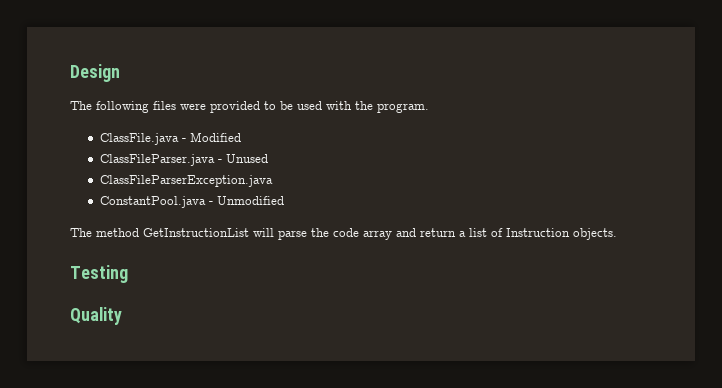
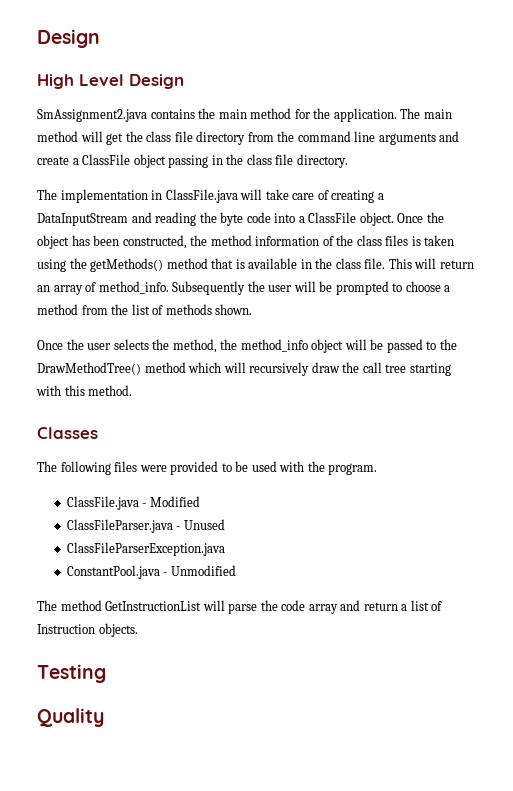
[70,64,120,82] Design -> [37,29,100,48] [37,74,184,89] [37,108,452,122] [37,131,460,145] [37,154,348,168] [37,189,384,203] [37,212,444,226] [37,235,455,249] [37,258,474,272] [37,281,451,295] [37,304,253,315] [37,339,457,353] [37,362,451,376] [36,385,133,396] [37,427,98,439] Design // High Level Design // SmAssignment2.java contains the main method for the application. The main method will get the class file directory from the command line arguments and create a ClassFile object passing in the class file directory. // The implementation in ClassFile.java will take care of creating a DataInputStream and reading the byte code into a ClassFile object. Once the object has been constructed, the method information of the class files is taken using the getMethods() method that is available in the class file. This will return an array of method_info. Subsequently the user will be prompted to choose a method from the list of methods shown. // Once the user selects the method, the method_info object will be passed to the DrawMethodTree() method which will recursively draw the call tree starting with this method. // Classes

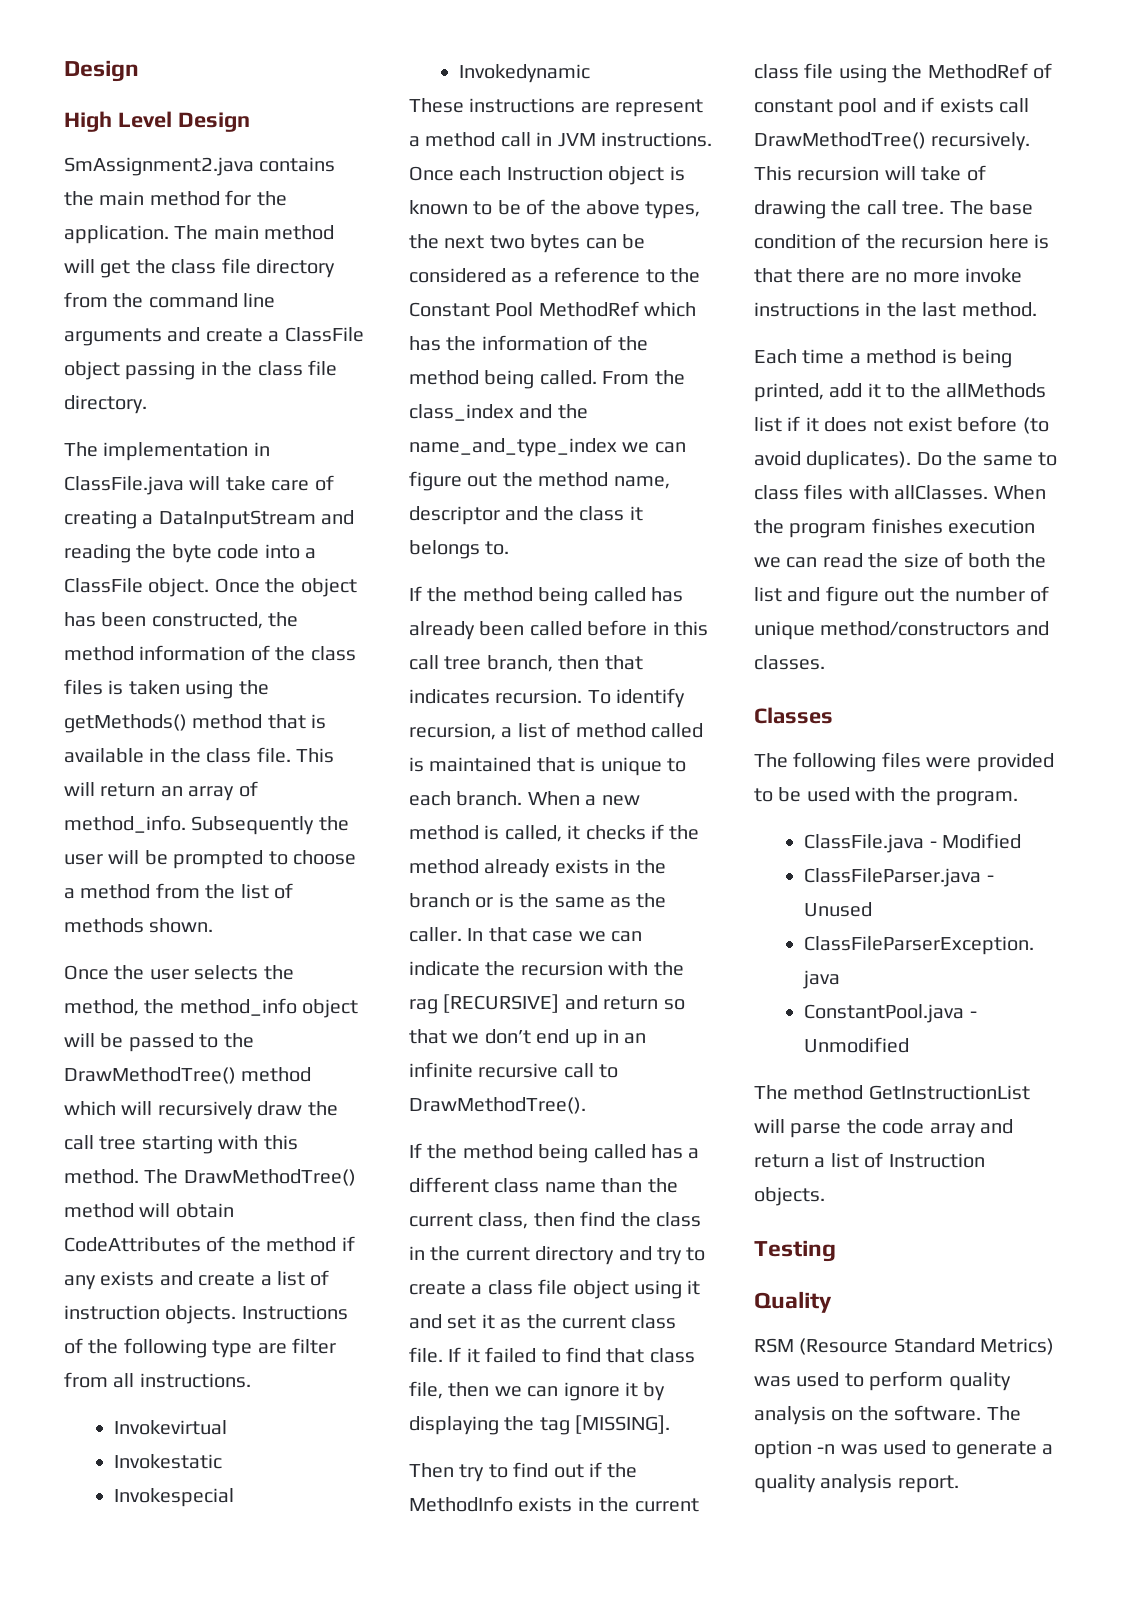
(133, 390) none -> [144,1169,356,1186] [64,1203,234,1218] [64,1236,355,1252] [64,1270,330,1290] [64,1305,348,1324] [64,1338,336,1358] [64,1372,251,1388] [114,1420,228,1435] [114,1454,223,1469] [114,1488,235,1507] [459,64,591,83] [409,98,704,117] [409,132,712,147] [409,166,685,185] [409,199,701,219] [409,234,645,253] [409,267,700,283] [409,301,697,317] [409,335,648,351] [409,370,685,389] [409,404,588,421] [409,438,686,457] [409,471,670,491] [409,506,643,525] [409,540,510,559] [409,586,683,606] [409,620,708,640] [409,655,643,672] [409,688,686,708] [409,722,703,740] [409,757,686,776] [409,791,640,806] [409,824,700,842] [409,859,666,878] [409,893,667,908] [409,927,642,942] [409,961,684,976] [409,994,685,1014] [409,1029,647,1048] [409,1062,619,1078] [409,1097,586,1114] [409,1143,700,1163] [409,1177,678,1193] [409,1211,701,1229] [409,1246,706,1265] [409,1279,701,1299] [409,1314,677,1329] [409,1347,695,1363] [409,1381,666,1401] [409,1415,671,1435] [409,1462,638,1482] [409,1496,699,1512] [754,63,1052,83] [754,97,1029,117] [754,132,1031,151] [754,165,986,181] [754,200,1033,219] [754,233,1049,249] [754,268,1022,283] [754,302,1037,317] [754,349,1012,368] [754,383,1046,402] [754,416,1049,434] [754,451,1057,470] [754,484,1046,500] [754,518,1036,538] [754,552,1046,568] [754,586,1050,606] [754,621,1049,640] [754,655,825,670] The DrawMethodTree() method will obtain CodeAttributes of the method if any exists and create a list of instruction objects. Instructions of the following type are filter from all instructions. // Invokevirtual // Invokestatic // Invokespecial // Invokedynamic // These instructions are represent a method call in JVM instructions. Once each Instruction object is known to be of the above types, the next two bytes can be considered as a reference to the Constant Pool MethodRef which has the information of the method being called. From the class_index and the name_and_type_index we can figure out the method name, descriptor and the class it belongs to. // If the method being called has already been called before in this call tree branch, then that indicates recursion. To identify recursion, a list of method called is maintained that is unique to each branch. When a new method is called, it checks if the method already exists in the branch or is the same as the caller. In that case we can indicate the recursion with the rag [RECURSIVE] and return so that we don’t end up in an infinite recursive call to DrawMethodTree(). // If the method being called has a different class name than the current class, then find the class in the current directory and try to create a class file object using it and set it as the current class file. If it failed to find that class file, then we can ignore it by displaying the tag [MISSING]. // Then try to find out if the MethodInfo exists in the current class file using the MethodRef of constant pool and if exists call DrawMethodTree() recursively. This recursion will take of drawing the call tree. The base condition of the recursion here is that there are no more invoke instructions in the last method. // Each time a method is being printed, add it to the allMethods list if it does not exist before (to avoid duplicates). Do the same to class files with allClasses. When the program finishes execution we can read the size of both the list and figure out the number of unique method/constructors and classes.
(104, 717) none -> [754,1338,1055,1355] [754,1371,1011,1391] [754,1405,1021,1425] [754,1440,1054,1459] [754,1474,959,1493] // RSM (Resource Standard Metrics) was used to perform quality analysis on the software. The option -n was used to generate a quality analysis report.

